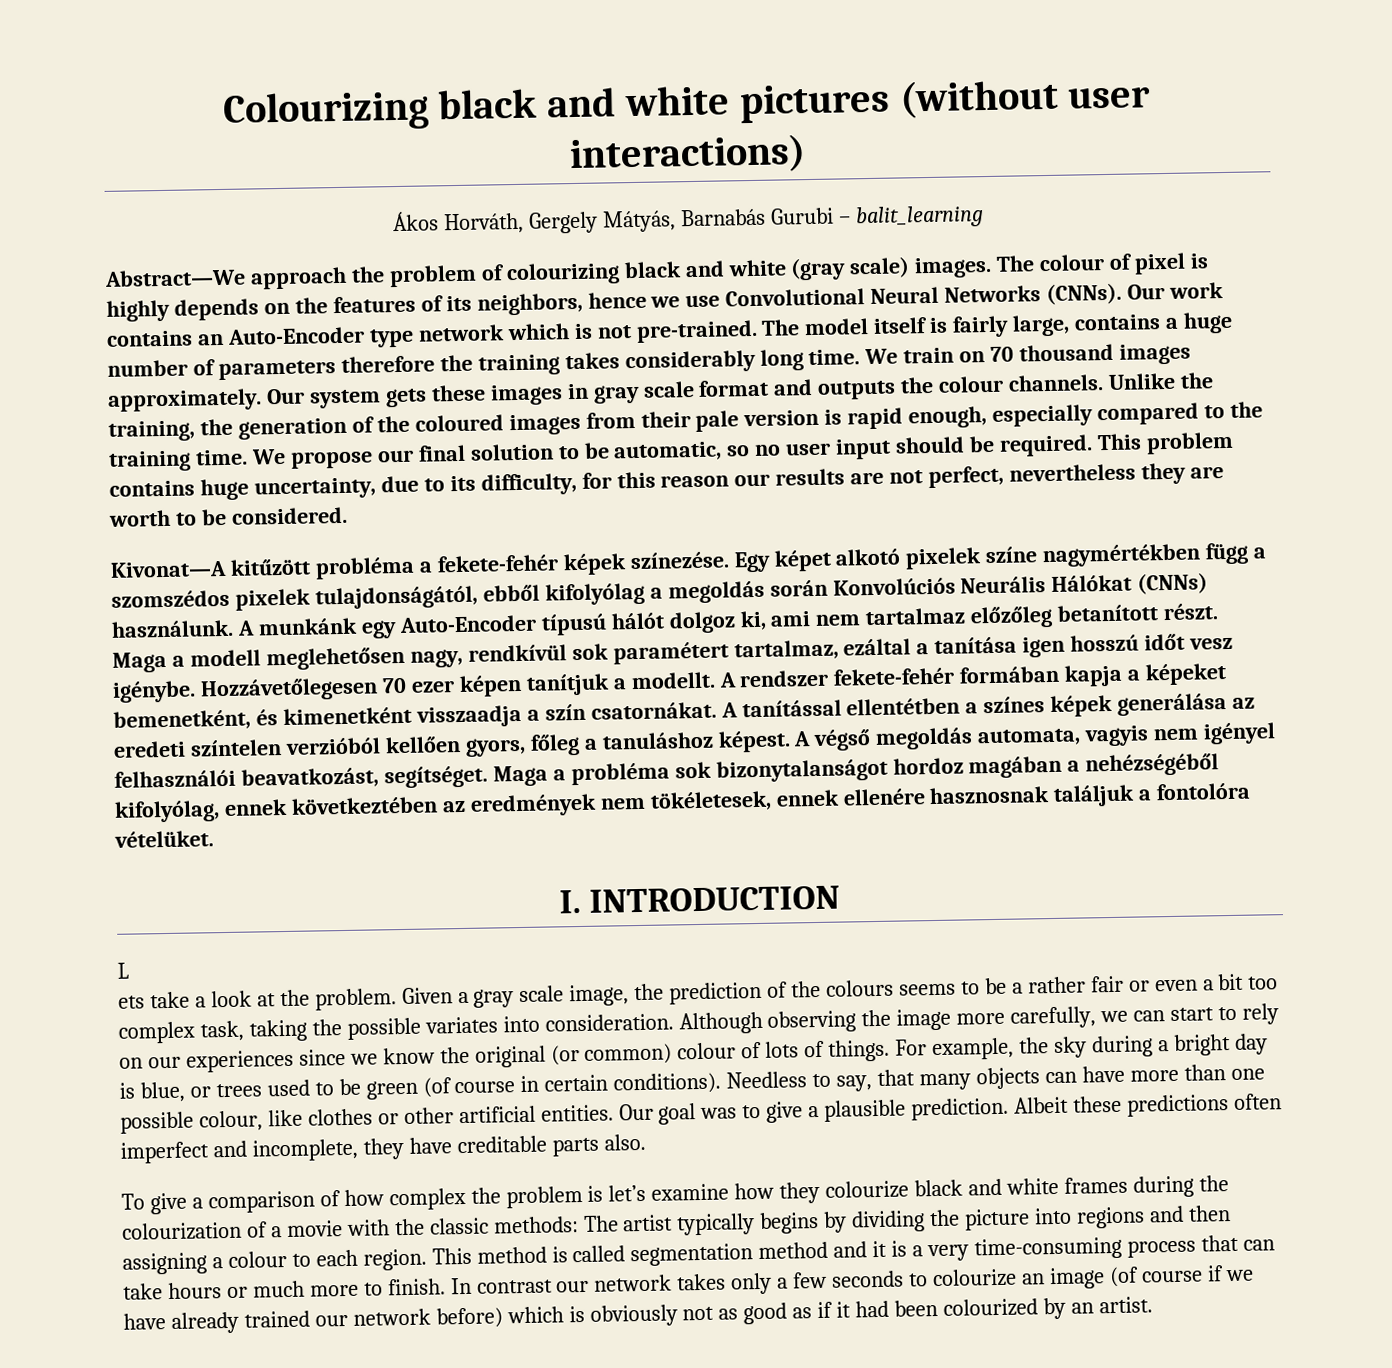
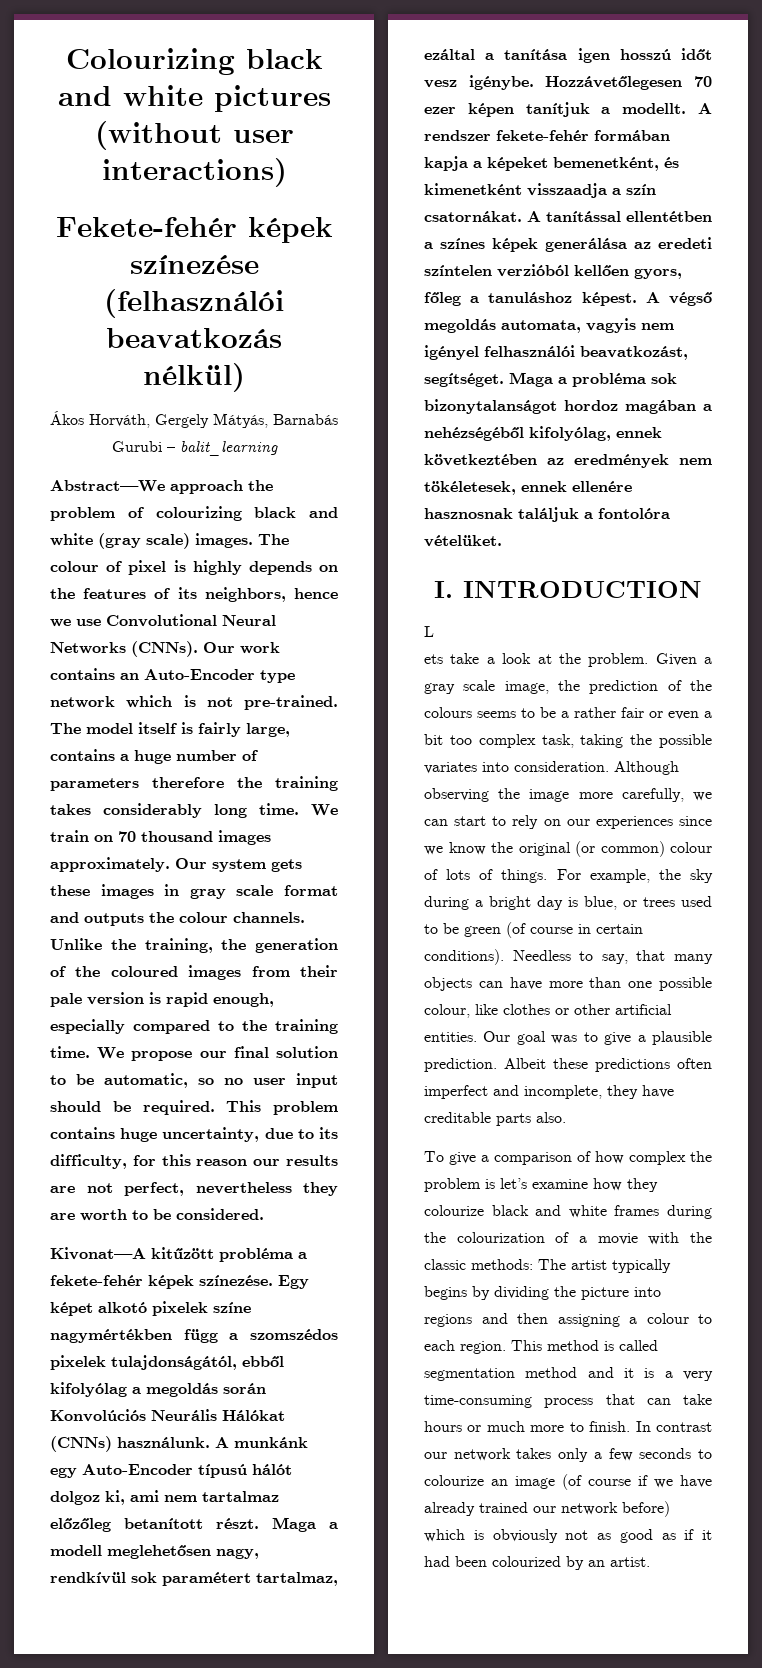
(806, 155) none -> [55,217,333,243] [129,255,259,274] [104,289,284,318] [106,328,282,348] [143,363,245,392] // Fekete-fehér képek színezése (felhasználói beavatkozás nélkül)

